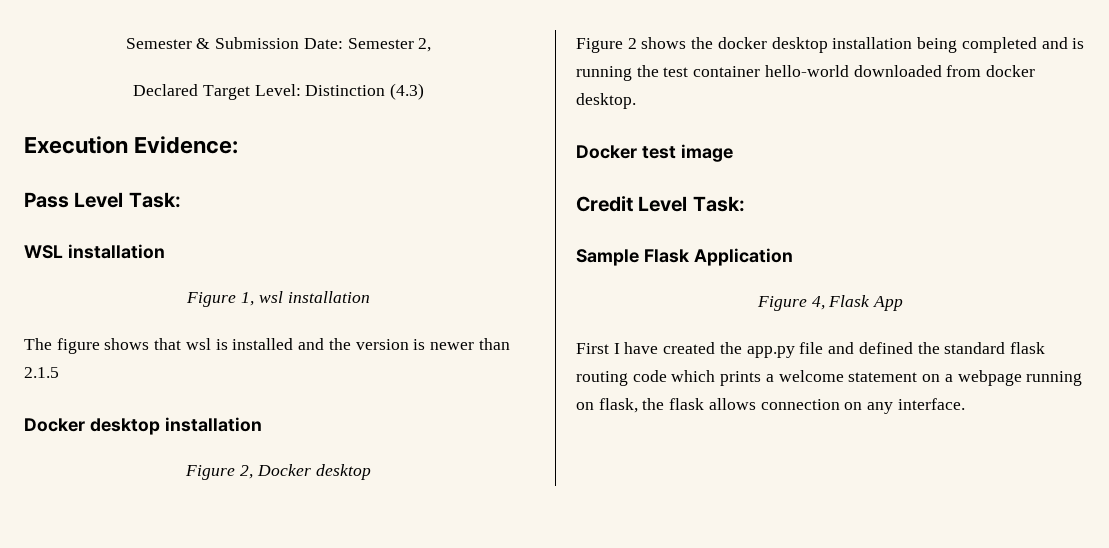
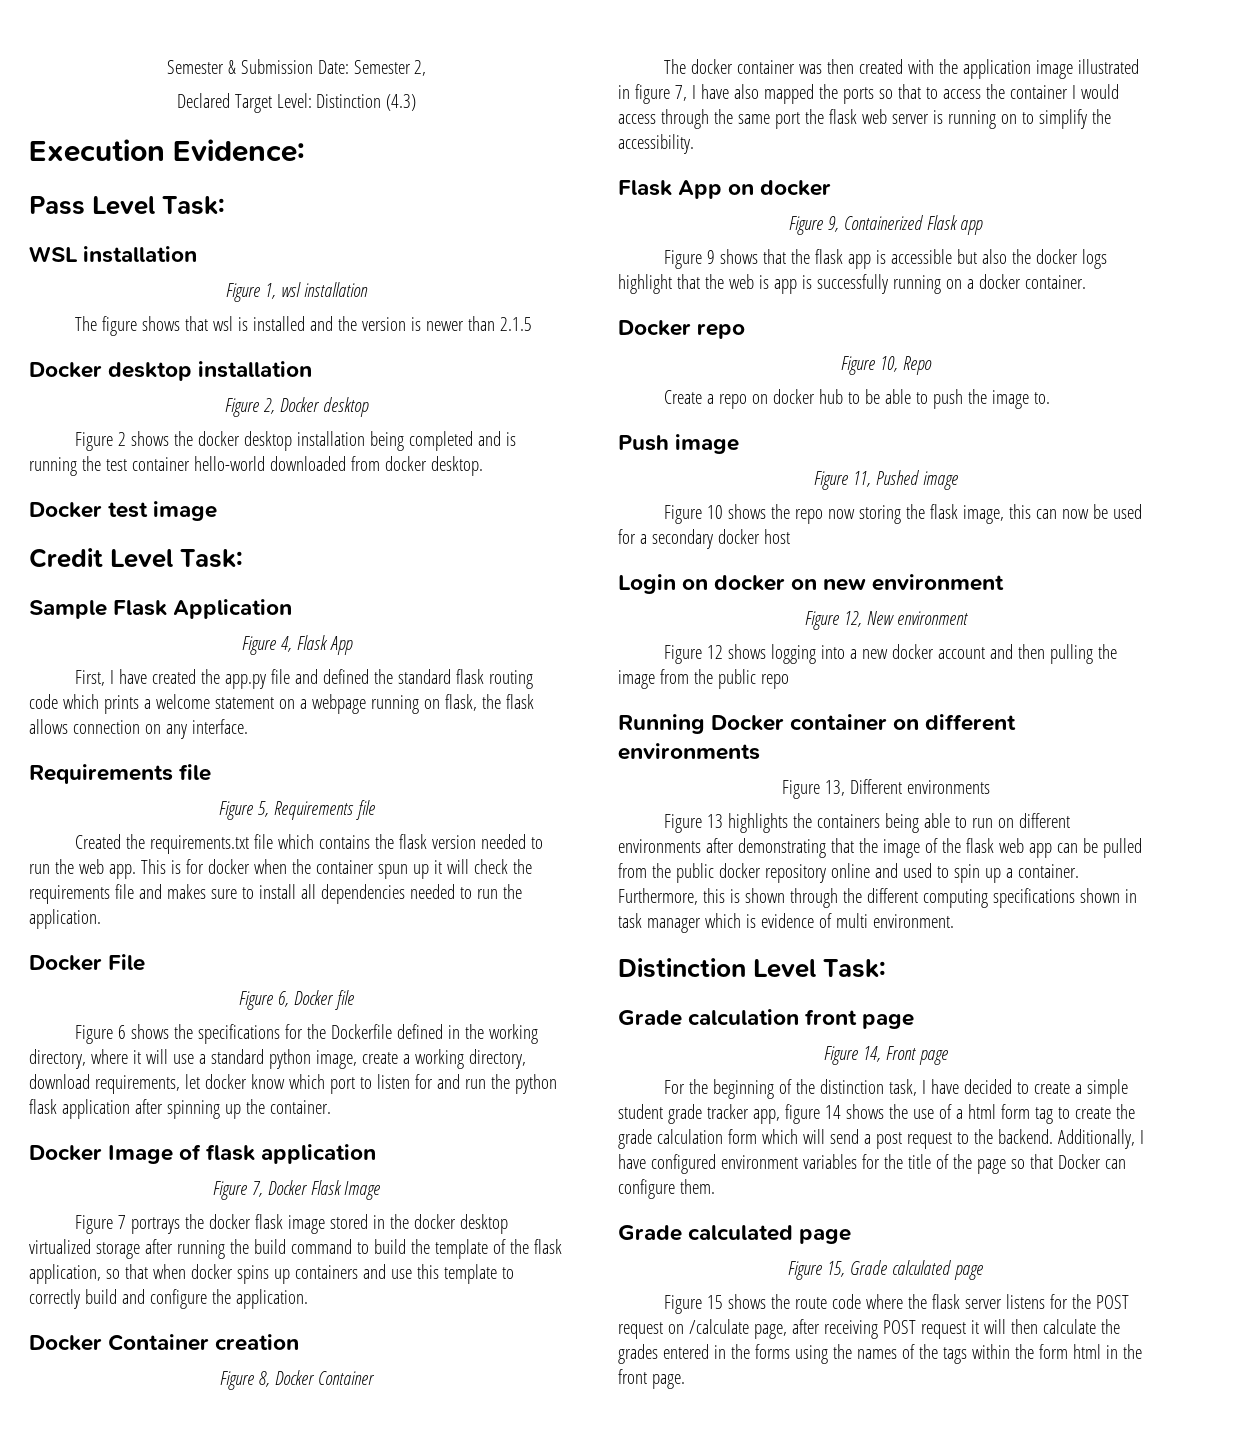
[576,343,609,354] First -> [74,670,105,686] First,
(965, 404) none -> [29,764,212,784] [218,800,375,820] [74,834,543,854] [29,859,532,879] [29,884,522,904] [29,909,101,929] [29,954,146,971] [239,990,354,1010] [74,1024,538,1044] [29,1049,526,1069] [29,1074,557,1094] [29,1099,331,1119] [29,1144,377,1164] [212,1180,381,1200] [74,1214,508,1234] [29,1239,562,1259] [29,1264,514,1284] [29,1289,308,1309] [29,1334,300,1351] [220,1370,375,1390] [663,59,1139,79] [618,84,1119,104] [618,109,1111,129] [618,134,694,154] [618,180,832,199] [788,215,984,235] [663,249,1107,269] [618,274,1086,294] [618,320,746,339] [840,356,932,375] [663,389,1050,409] [618,434,740,454] [813,470,958,490] [663,504,1142,524] [618,529,790,549] [618,574,1005,594] [804,611,968,630] [663,644,1117,664] [618,669,789,689] [618,714,1017,734] [618,743,760,760] [781,779,990,799] [663,813,1070,833] [618,838,1142,858] [618,863,1079,883] [618,888,1137,908] [618,913,954,933] [618,958,887,978] [618,1009,915,1029] [823,1046,948,1065] [663,1079,1128,1099] [618,1104,1135,1124] [618,1129,1144,1149] [618,1154,1126,1174] [618,1179,715,1199] [618,1225,852,1244] [788,1260,983,1280] [663,1294,1129,1314] [618,1319,1120,1339] [618,1344,1142,1364] [618,1369,685,1389] // Requirements file // Figure 5, Requirements file // Created the requirements.txt file which contains the flask version needed to run the web app. This is for docker when the container spun up it will check the requirements file and makes sure to install all dependencies needed to run the application. // Docker File // Figure 6, Docker file // Figure 6 shows the specifications for the Dockerfile defined in the working directory, where it will use a standard python image, create a working directory, download requirements, let docker know which port to listen for and run the python flask application after spinning up the container. // Docker Image of flask application // Figure 7, Docker Flask Image // Figure 7 portrays the docker flask image stored in the docker desktop virtualized storage after running the build command to build the template of the flask application, so that when docker spins up containers and use this template to correctly build and configure the application. // Docker Container creation // Figure 8, Docker Container // The docker container was then created with the application image illustrated in figure 7, I have also mapped the ports so that to access the container I would access through the same port the flask web server is running on to simplify the accessibility. // Flask App on docker // Figure 9, Containerized Flask app // Figure 9 shows that the flask app is accessible but also the docker logs highlight that the web is app is successfully running on a docker container. // Docker repo // Figure 10, Repo // Create a repo on docker hub to be able to push the image to. // Push image // Figure 11, Pushed image // Figure 10 shows the repo now storing the flask image, this can now be used for a secondary docker host // Login on docker on new environment // Figure 12, New environment // Figure 12 shows logging into a new docker account and then pulling the image from the public repo // Running Docker container on different environments // Figure 13, Different environments // Figure 13 highlights the containers being able to run on different environments after demonstrating that the image of the flask web app can be pulled from the public docker repository online and used to spin up a container. Furthermore, this is shown through the different computing specifications shown in task manager which is evidence of multi environment. // Distinction Level Task: // Grade calculation front page // Figure 14, Front page // For the beginning of the distinction task, I have decided to create a simple student grade tracker app, figure 14 shows the use of a html form tag to create the grade calculation form which will send a post request to the backend. Additionally, I have configured environment variables for the title of the page so that Docker can configure them. // Grade calculated page // Figure 15, Grade calculated page // Figure 15 shows the route code where the flask server listens for the POST request on /calculate page, after receiving POST request it will then calculate the grades entered in the forms using the names of the tags within the form html in the front page.

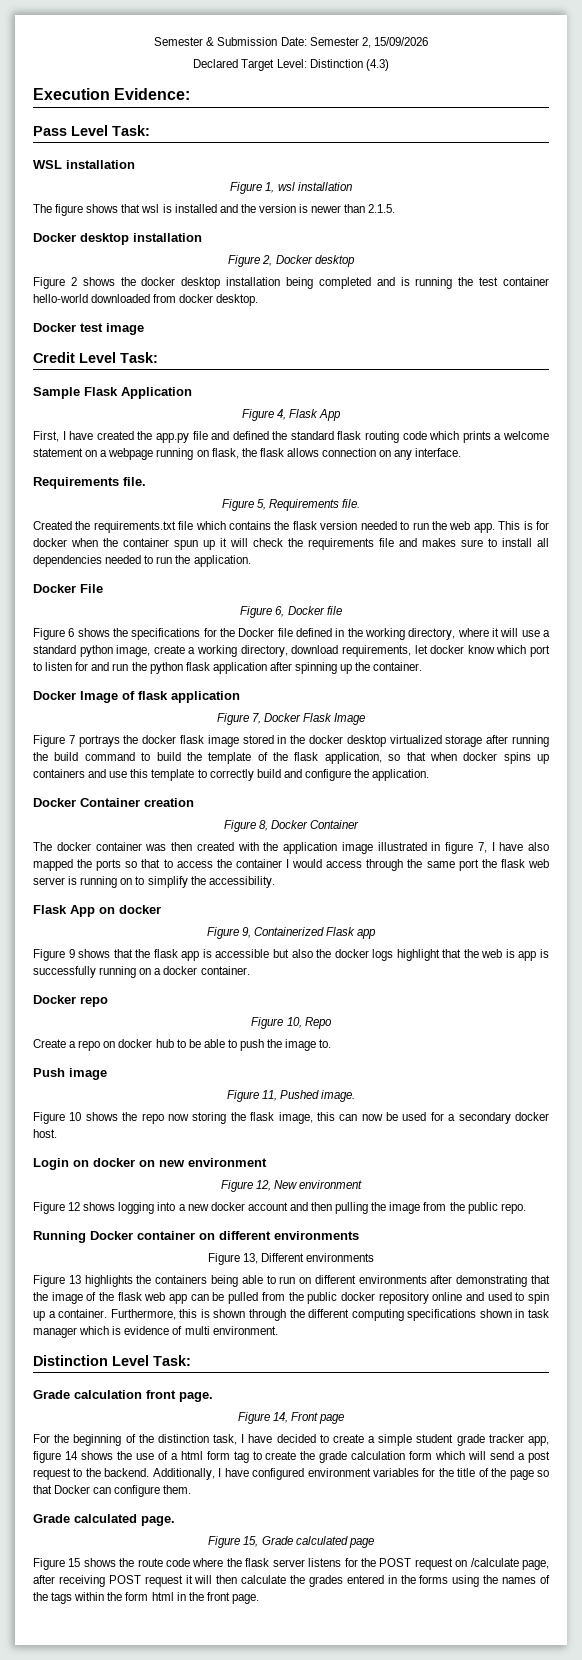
(427, 68) none -> [373,37,428,46] 15/09/2026
[499,317,532,331] 2.1.5 -> [368,204,396,213] 2.1.5.
[179,764,212,781] file -> [123,477,146,486] file.
[355,800,375,820] file -> [342,499,361,508] file.
[330,1024,392,1039] Dockerfile -> [238,628,293,637] Docker file
[922,471,958,490] image -> [321,1090,356,1102] image.
[763,529,790,544] host -> [33,1129,57,1138] host.
[760,674,789,689] repo -> [500,1203,526,1214] repo.
[862,1013,915,1029] page -> [179,1392,213,1402] page.
[799,1228,852,1244] page -> [141,1516,175,1526] page.

